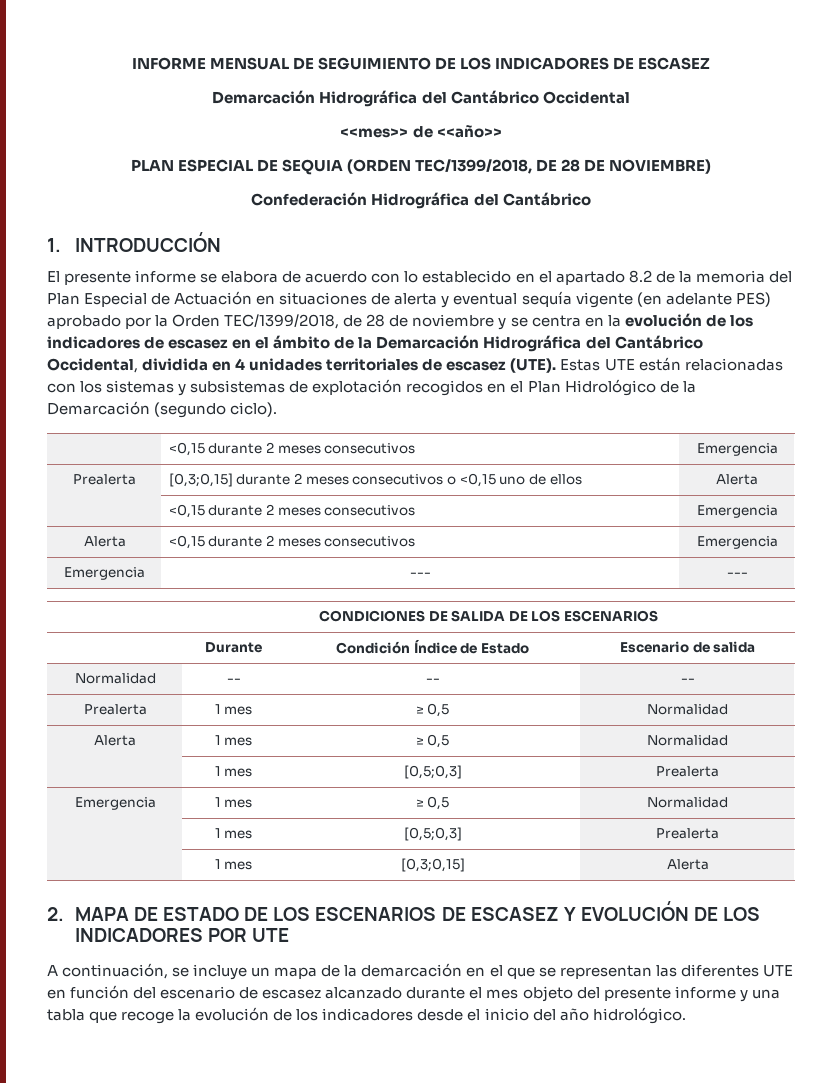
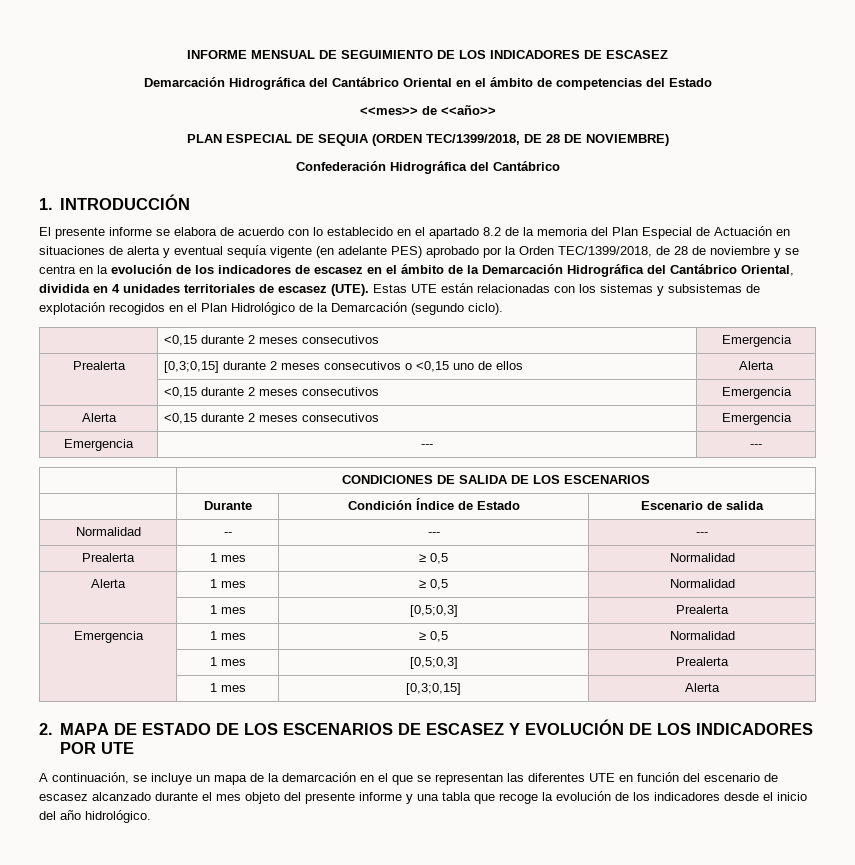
[542,91,630,104] Occidental -> [402,77,712,90] Oriental en el ámbito de competencias del Estado
[47,358,138,373] Occidental, -> [741,265,794,276] Oriental,
[425,678,440,683] [680,678,695,683] -- | -- -> [427,532,440,536] [696,532,708,536] --- | ---

